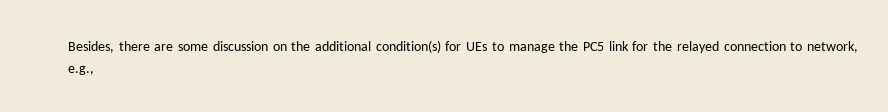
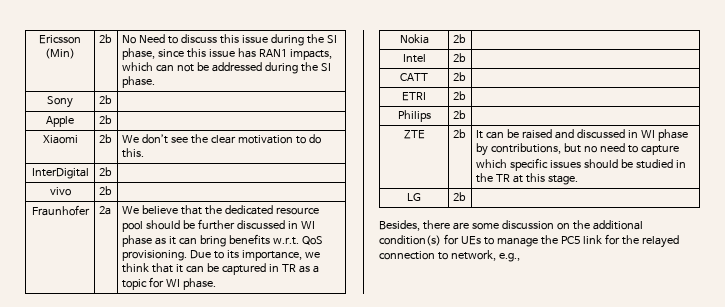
(68, 47) none -> [39,35,81,44] [45,48,75,59] [98,34,112,43] [121,34,337,46] [121,48,332,60] [121,62,331,74] [121,76,155,88] [47,96,73,108] [98,95,112,104] [46,116,74,127] [98,115,112,124] [42,135,78,144] [98,134,112,143] [121,134,321,144] [121,148,144,158] [31,168,89,179] [98,167,112,176] [49,187,71,196] [98,186,112,195] [31,205,90,216] [98,206,111,215] [121,205,319,215] [121,219,315,232] [121,234,323,247] [121,250,320,261] [121,263,319,275] [121,277,216,290] [399,34,429,44] [452,34,466,43] [402,54,426,63] [452,53,466,62] [400,73,428,81] [452,72,466,81] [402,92,426,101] [452,91,466,100] [397,110,431,122] [452,110,466,119] [403,130,425,139] [452,129,466,138] [475,129,688,141] [475,143,679,156] [475,158,686,171] [475,173,578,185] [407,193,421,201] [452,192,466,201] Ericsson (Min) | 2b | No Need to discuss this issue during the SI phase, since this issue has RAN1 impacts, which can not be addressed during the SI phase. // Sony | 2b | // Apple | 2b | // Xiaomi | 2b | We don’t see the clear motivation to do this. // InterDigital | 2b | // vivo | 2b | // Fraunhofer | 2a | We believe that the dedicated resource pool should be further discussed in WI phase as it can bring benefits w.r.t. QoS provisioning. Due to its importance, we think that it can be captured in TR as a topic for WI phase. // Nokia | 2b | // Intel | 2b | // CATT | 2b | // ETRI | 2b | // Philips | 2b | // ZTE | 2b | It can be raised and discussed in WI phase by contributions, but no need to capture which specific issues should be studied in the TR at this stage. // LG | 2b | //

